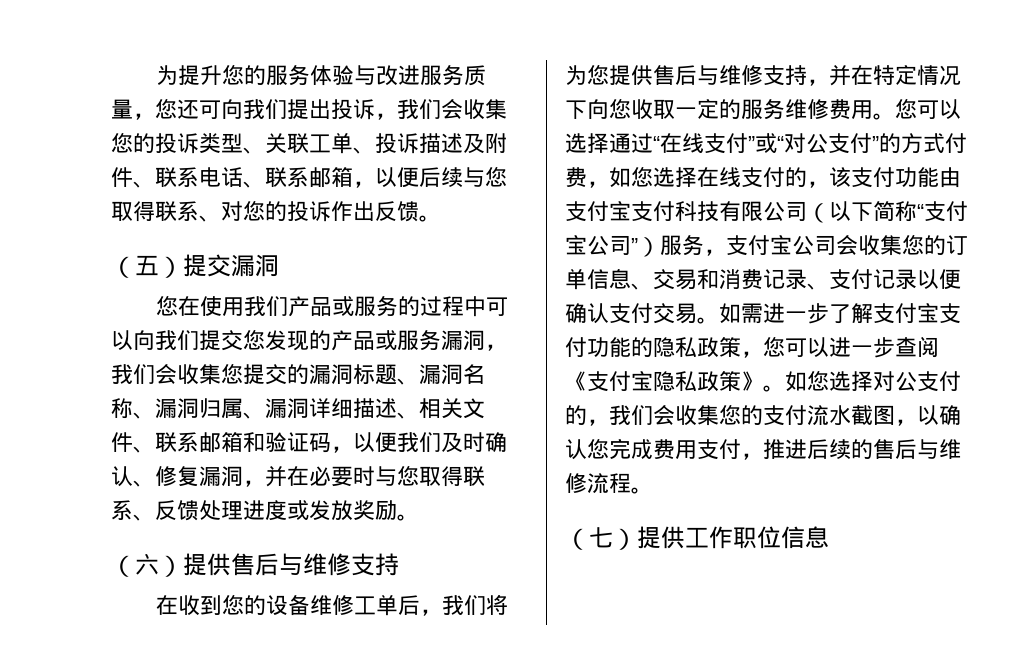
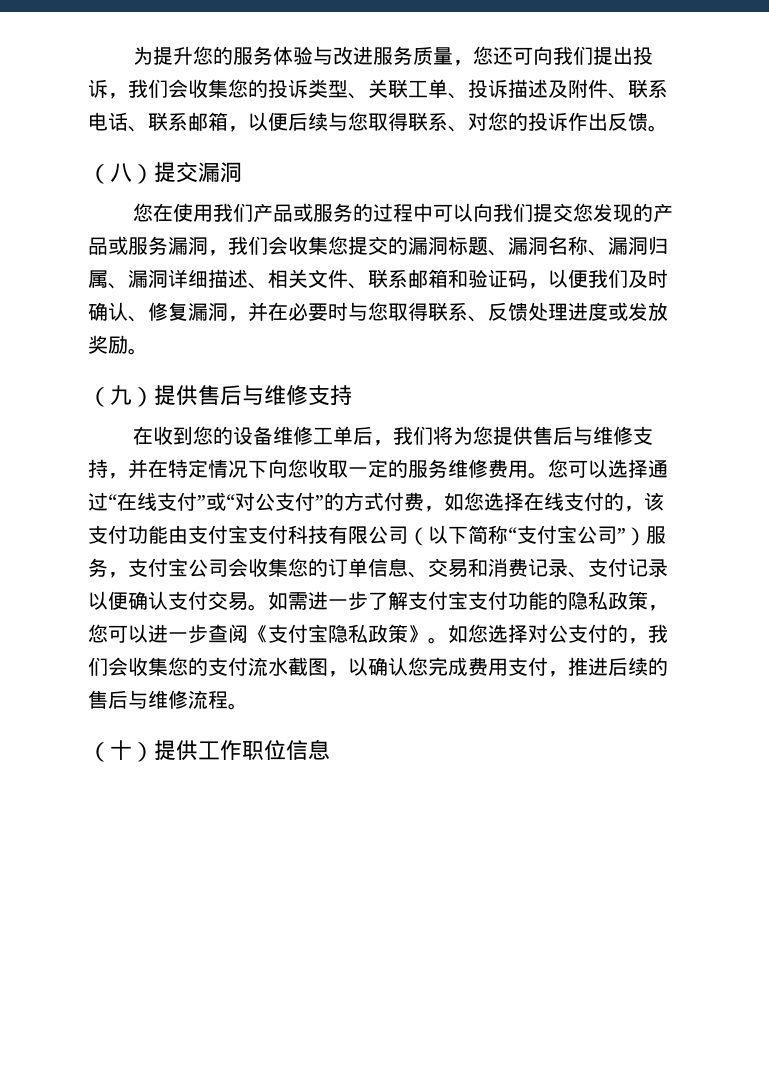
[135,255,159,276] 五 -> [110,163,132,183] 八
[135,553,159,575] 六 -> [110,385,132,405] 九
[589,527,613,548] 七 -> [110,740,132,760] 十

